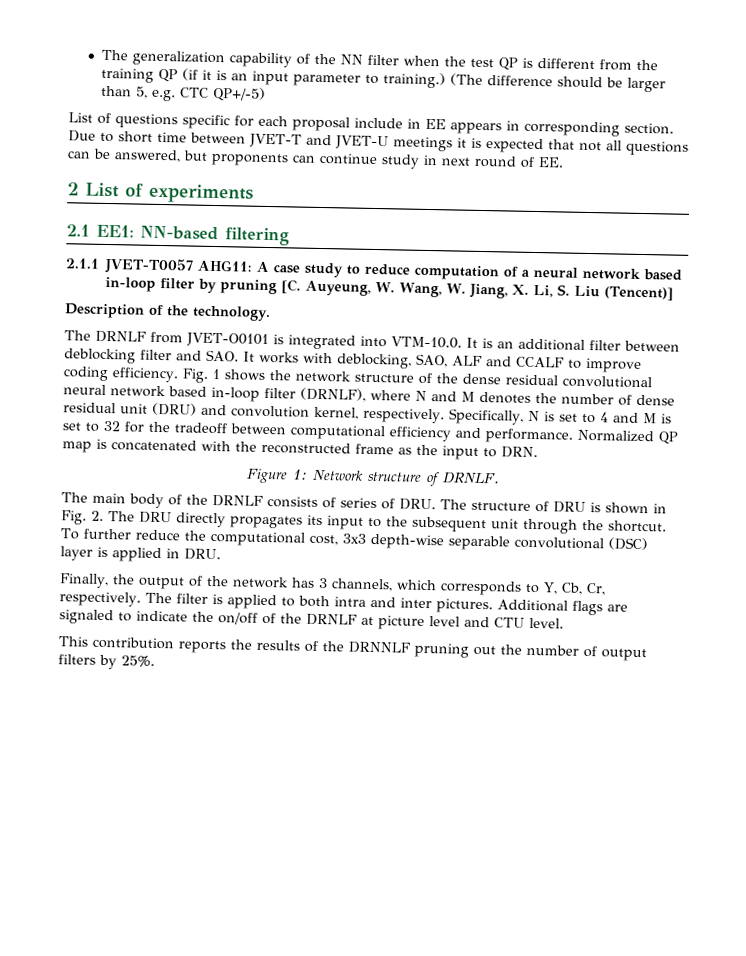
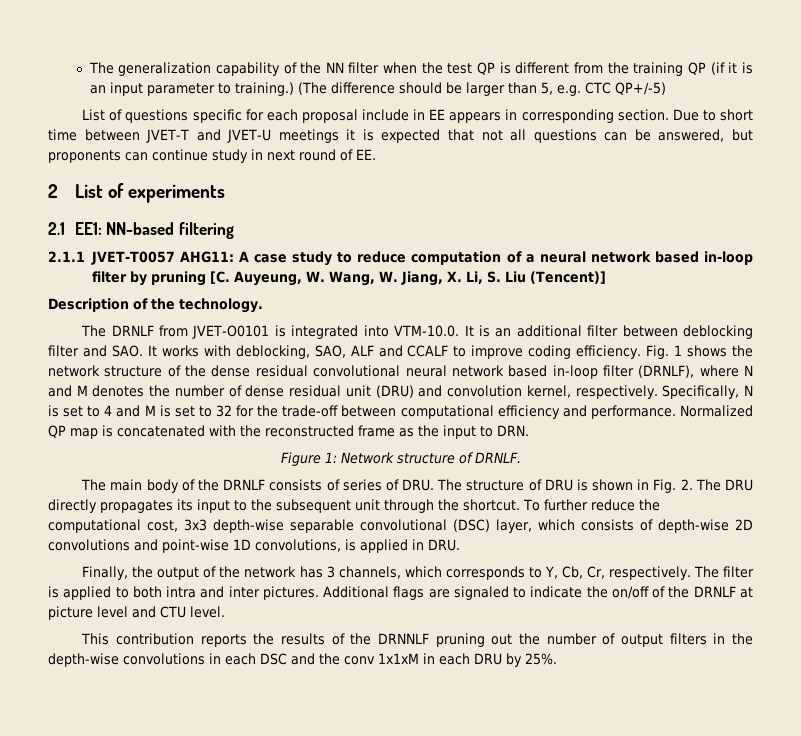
[174,422,227,435] tradeoff -> [282,405,339,417] trade-off
[60,546,93,561] layer -> [496,519,753,533] [48,539,341,553] layer, which consists of depth-wise 2D convolutions and point-wise 1D convolutions,
(96, 659) none -> [713,633,753,645] [48,653,502,667] in the depth-wise convolutions in each DSC and the conv 1x1xM in each DRU

